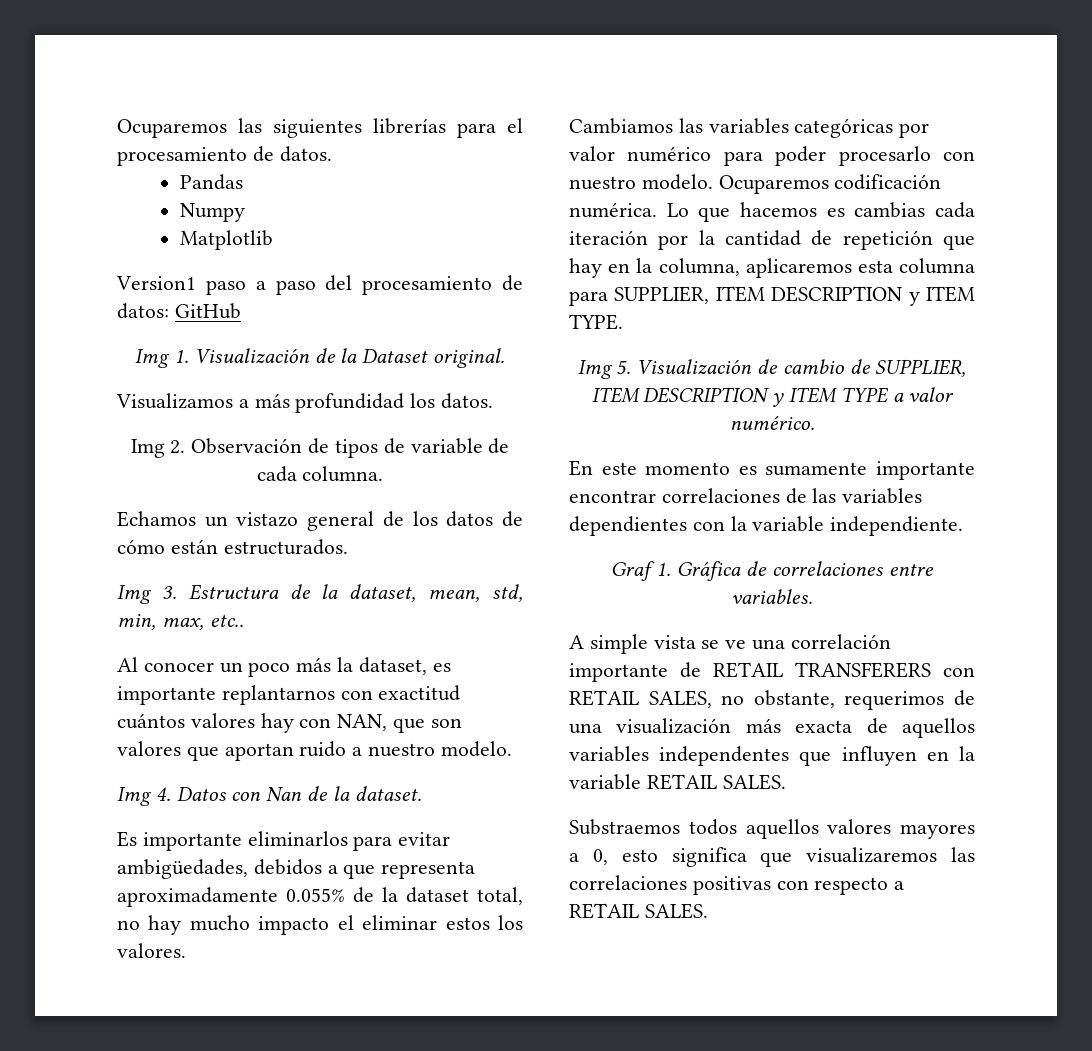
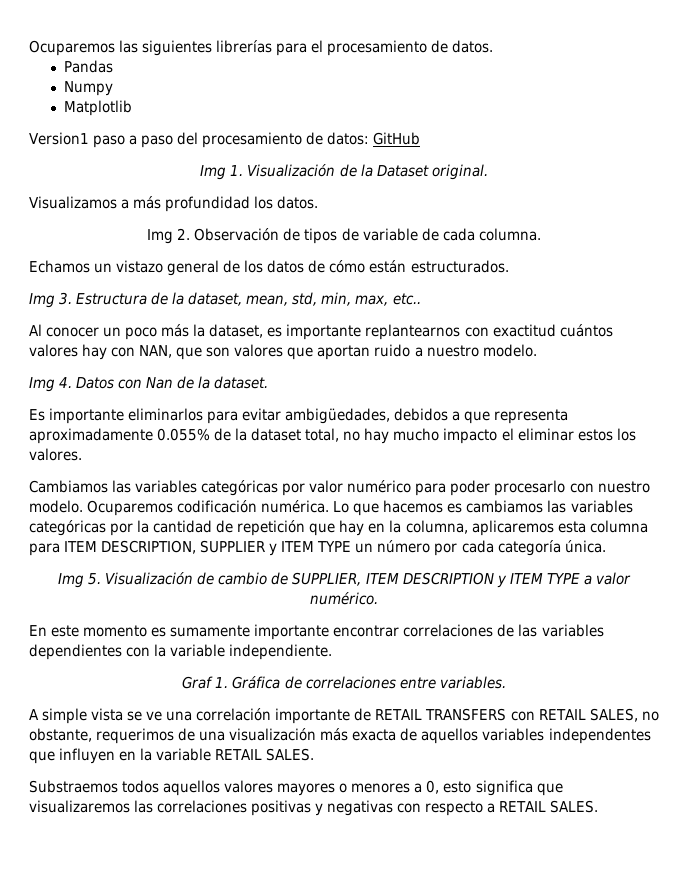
[221,685,335,705] replantarnos -> [365,324,461,340] replantearnos
[854,202,975,218] [569,230,648,245] cambias cada iteración -> [466,500,633,513] [29,520,106,536] cambiamos las variables categóricas
[614,286,975,306] [569,314,623,330] SUPPLIER, ITEM DESCRIPTION y ITEM TYPE. -> [64,540,606,556] ITEM DESCRIPTION, SUPPLIER y ITEM TYPE un número por cada categoría única.
[795,662,931,678] TRANSFERERS -> [425,708,507,721] TRANSFERS
(975, 831) none -> [339,783,411,793] o menores
(771, 885) none -> [315,800,394,816] y negativas

